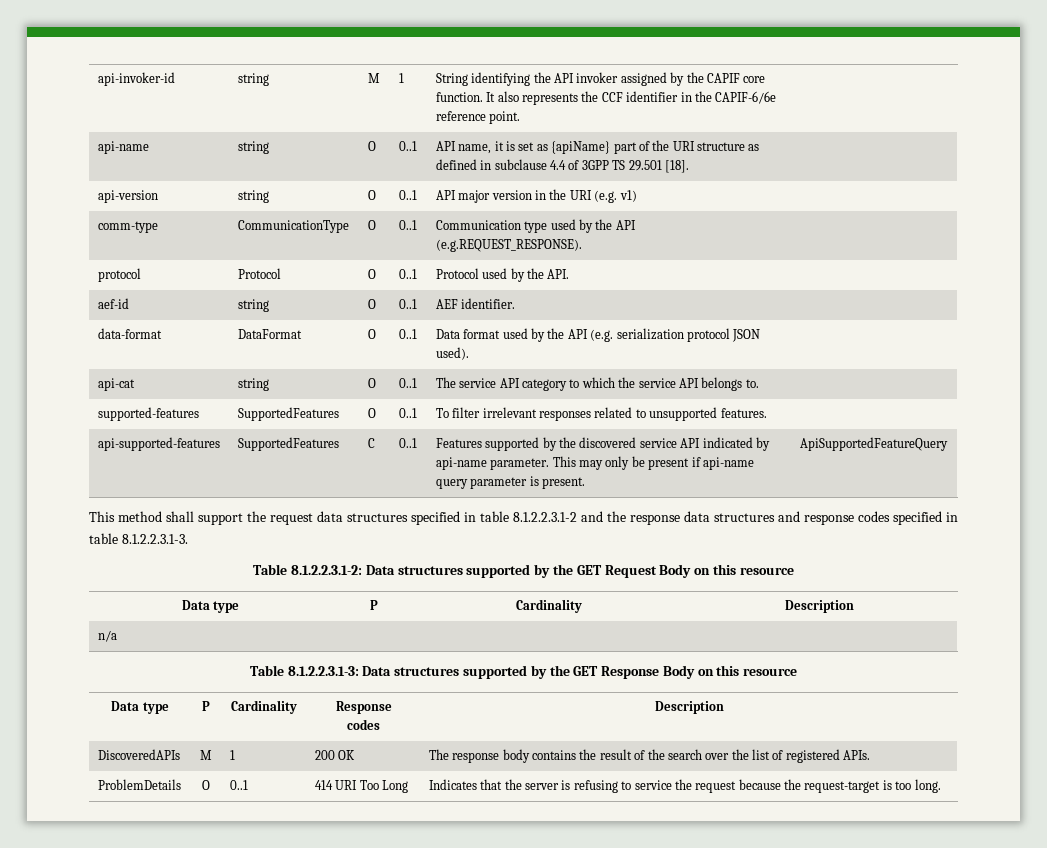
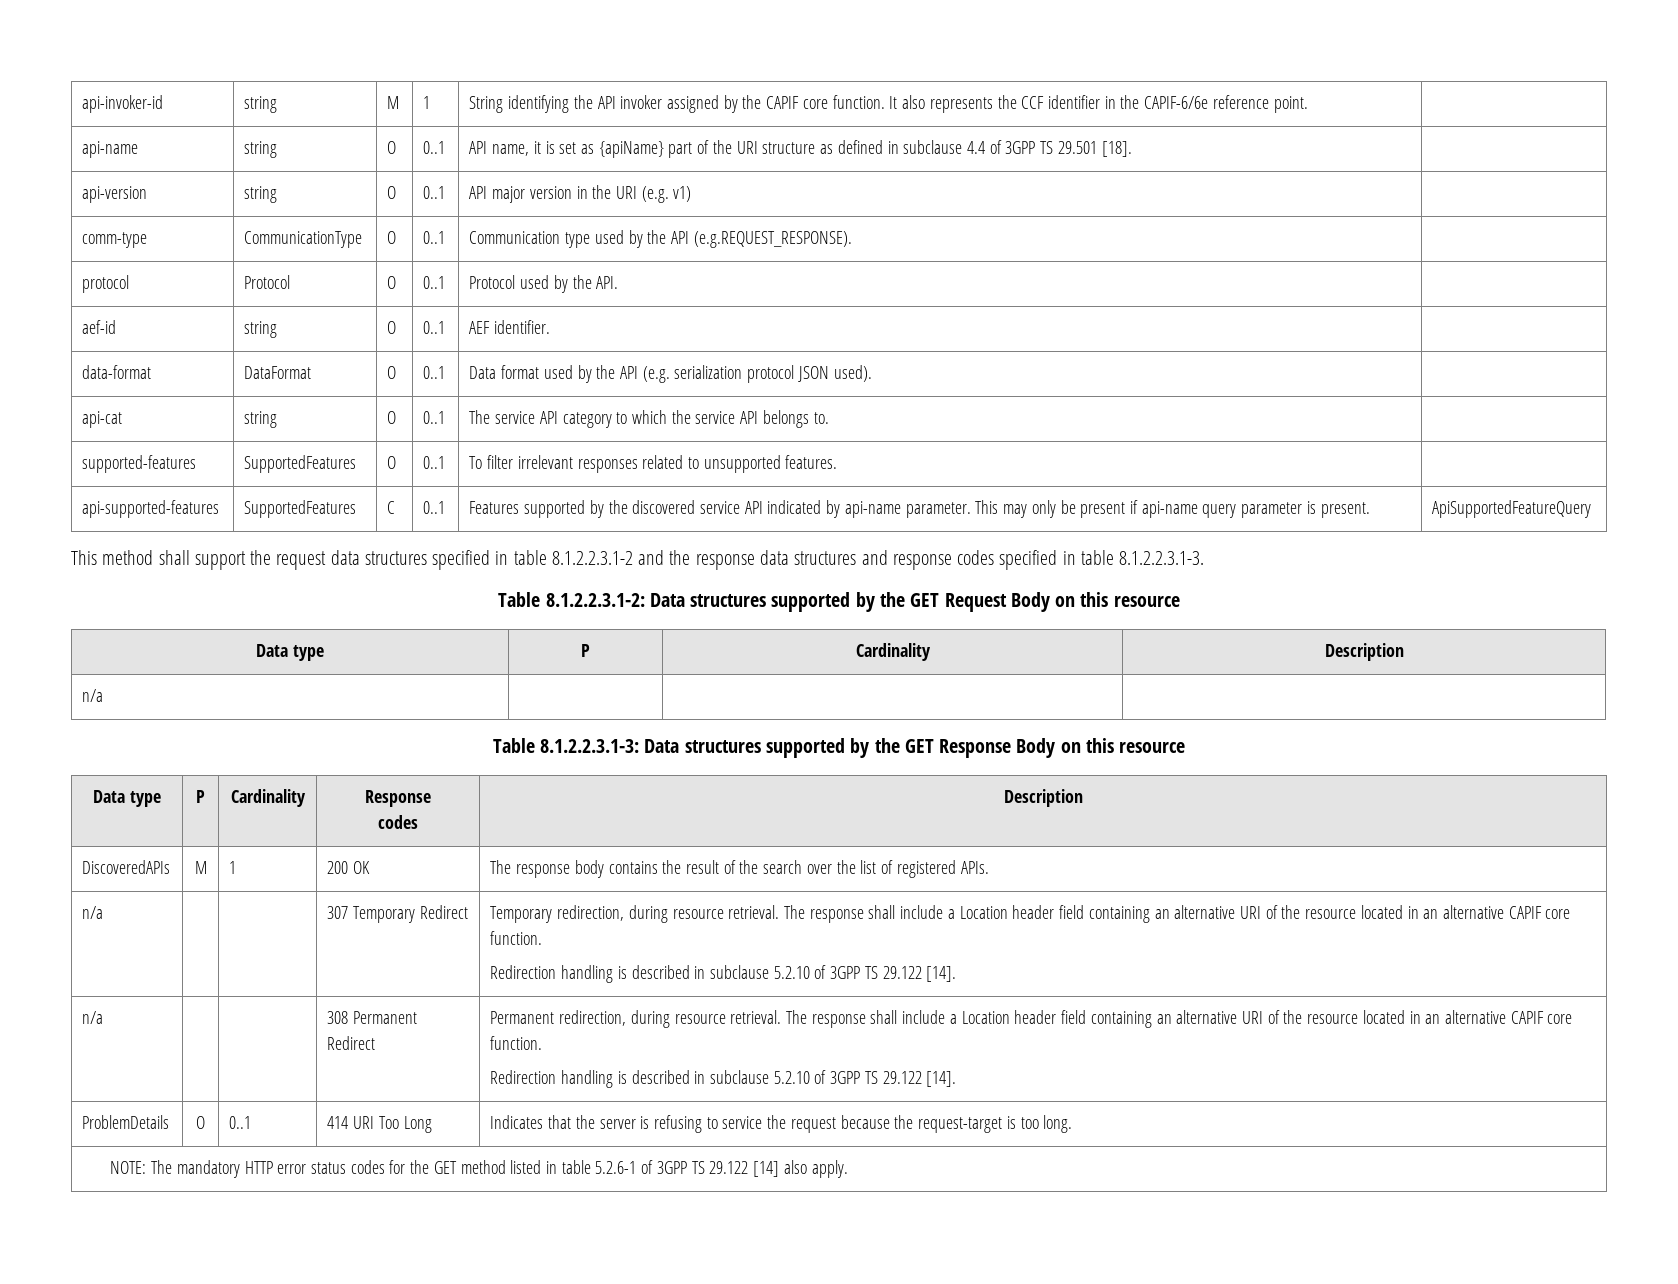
(871, 755) none -> [82,906,104,919] [327,905,468,923] [490,905,1571,923] [490,931,543,945] [490,965,957,983] [82,1011,104,1024] [327,1011,418,1024] [327,1036,376,1050] [490,1010,1573,1028] [490,1036,543,1050] [490,1070,957,1088] // n/a | | | 307 Temporary Redirect | Temporary redirection, during resource retrieval. The response shall include a Location header field containing an alternative URI of the resource located in an alternative CAPIF core function. // Redirection handling is described in subclause 5.2.10 of 3GPP TS 29.122 [14]. // n/a | | | 308 Permanent Redirect | Permanent redirection, during resource retrieval. The response shall include a Location header field containing an alternative URI of the resource located in an alternative CAPIF core function. // Redirection handling is described in subclause 5.2.10 of 3GPP TS 29.122 [14].
(941, 786) none -> [110,1160,848,1178] // NOTE: The mandatory HTTP error status codes for the GET method listed in table 5.2.6-1 of 3GPP TS 29.122 [14] also apply.

